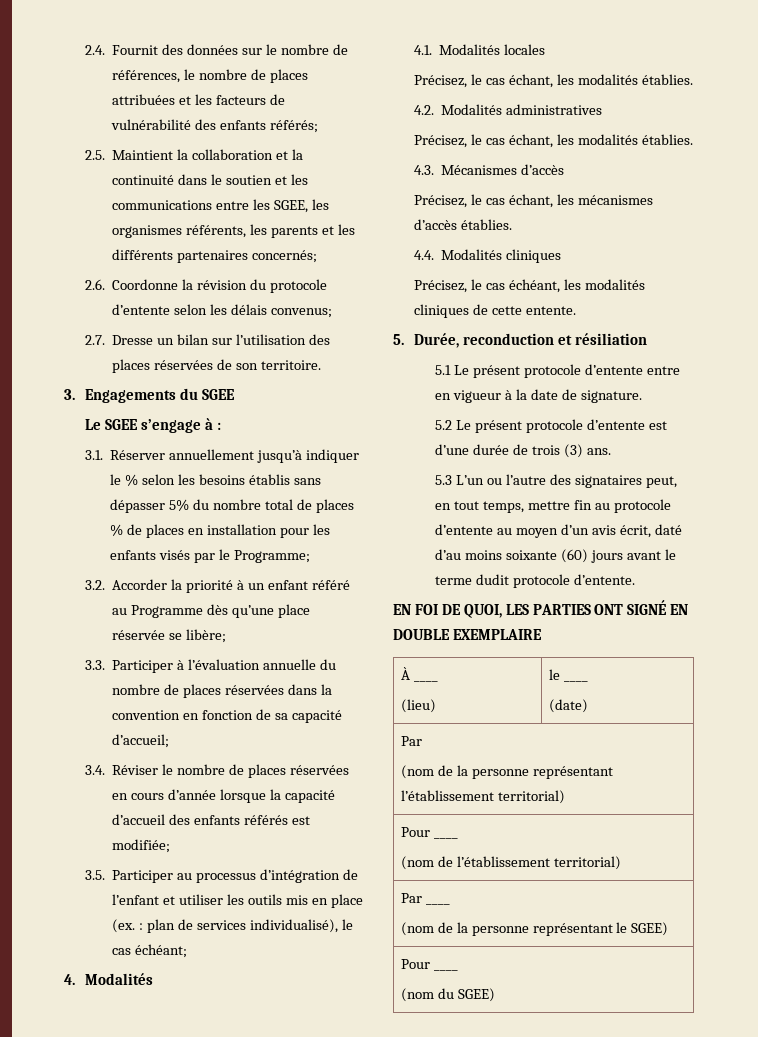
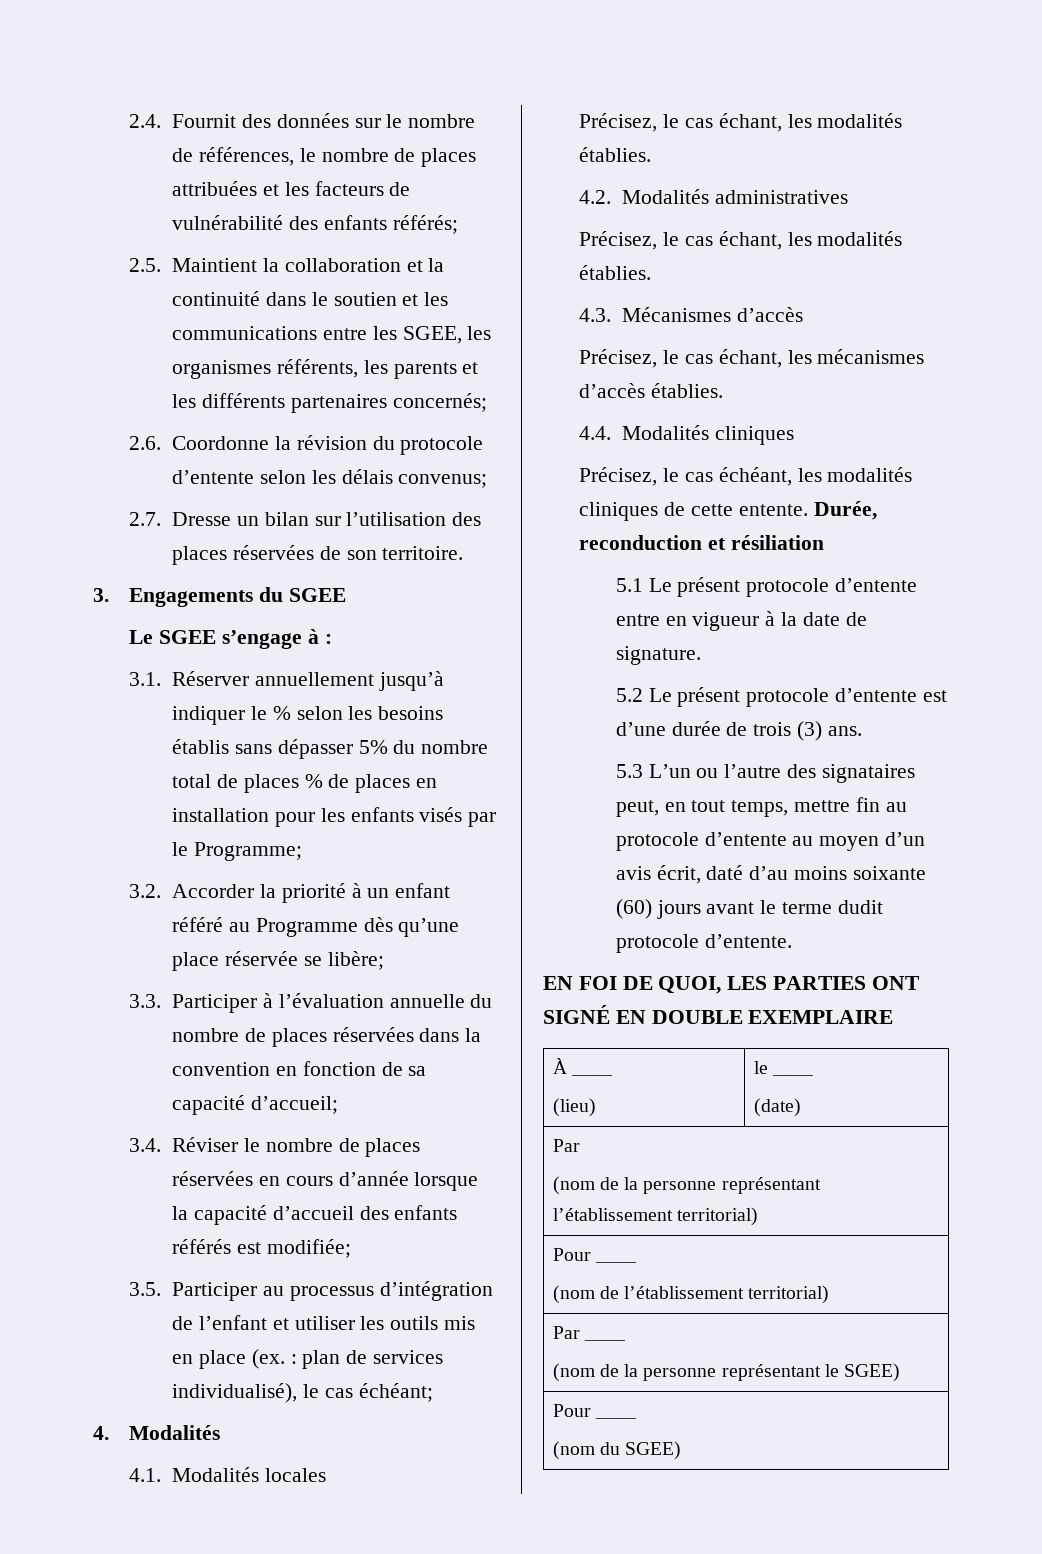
[393,334,404,345] // 5. -> (808, 510) none

